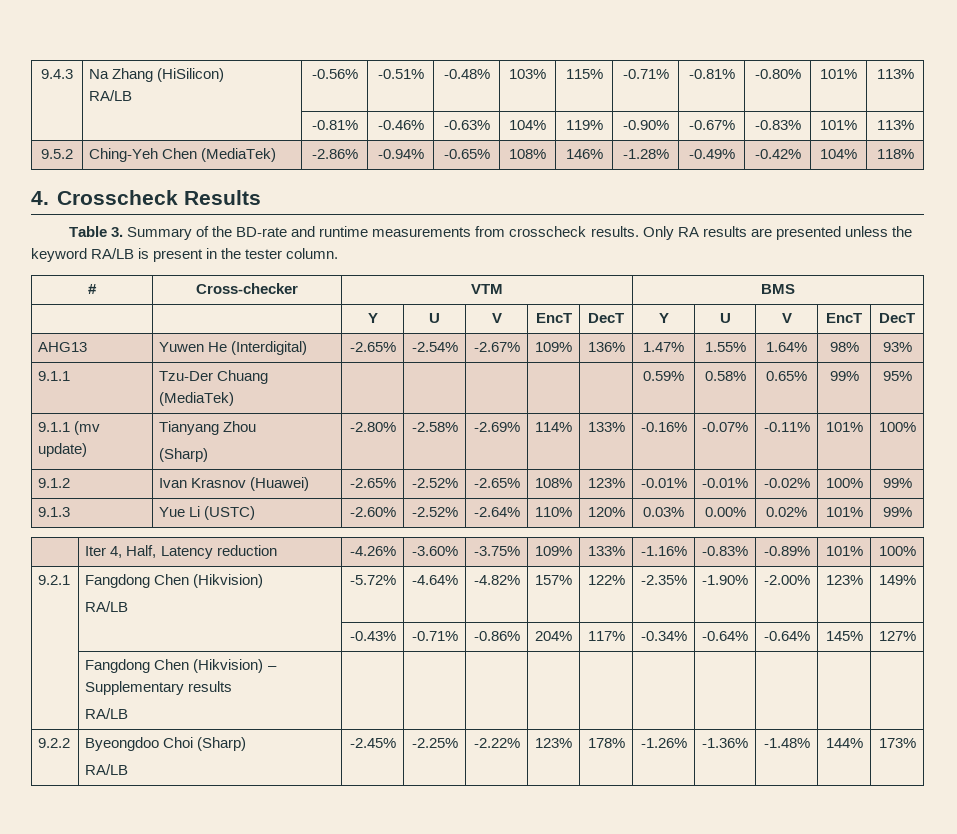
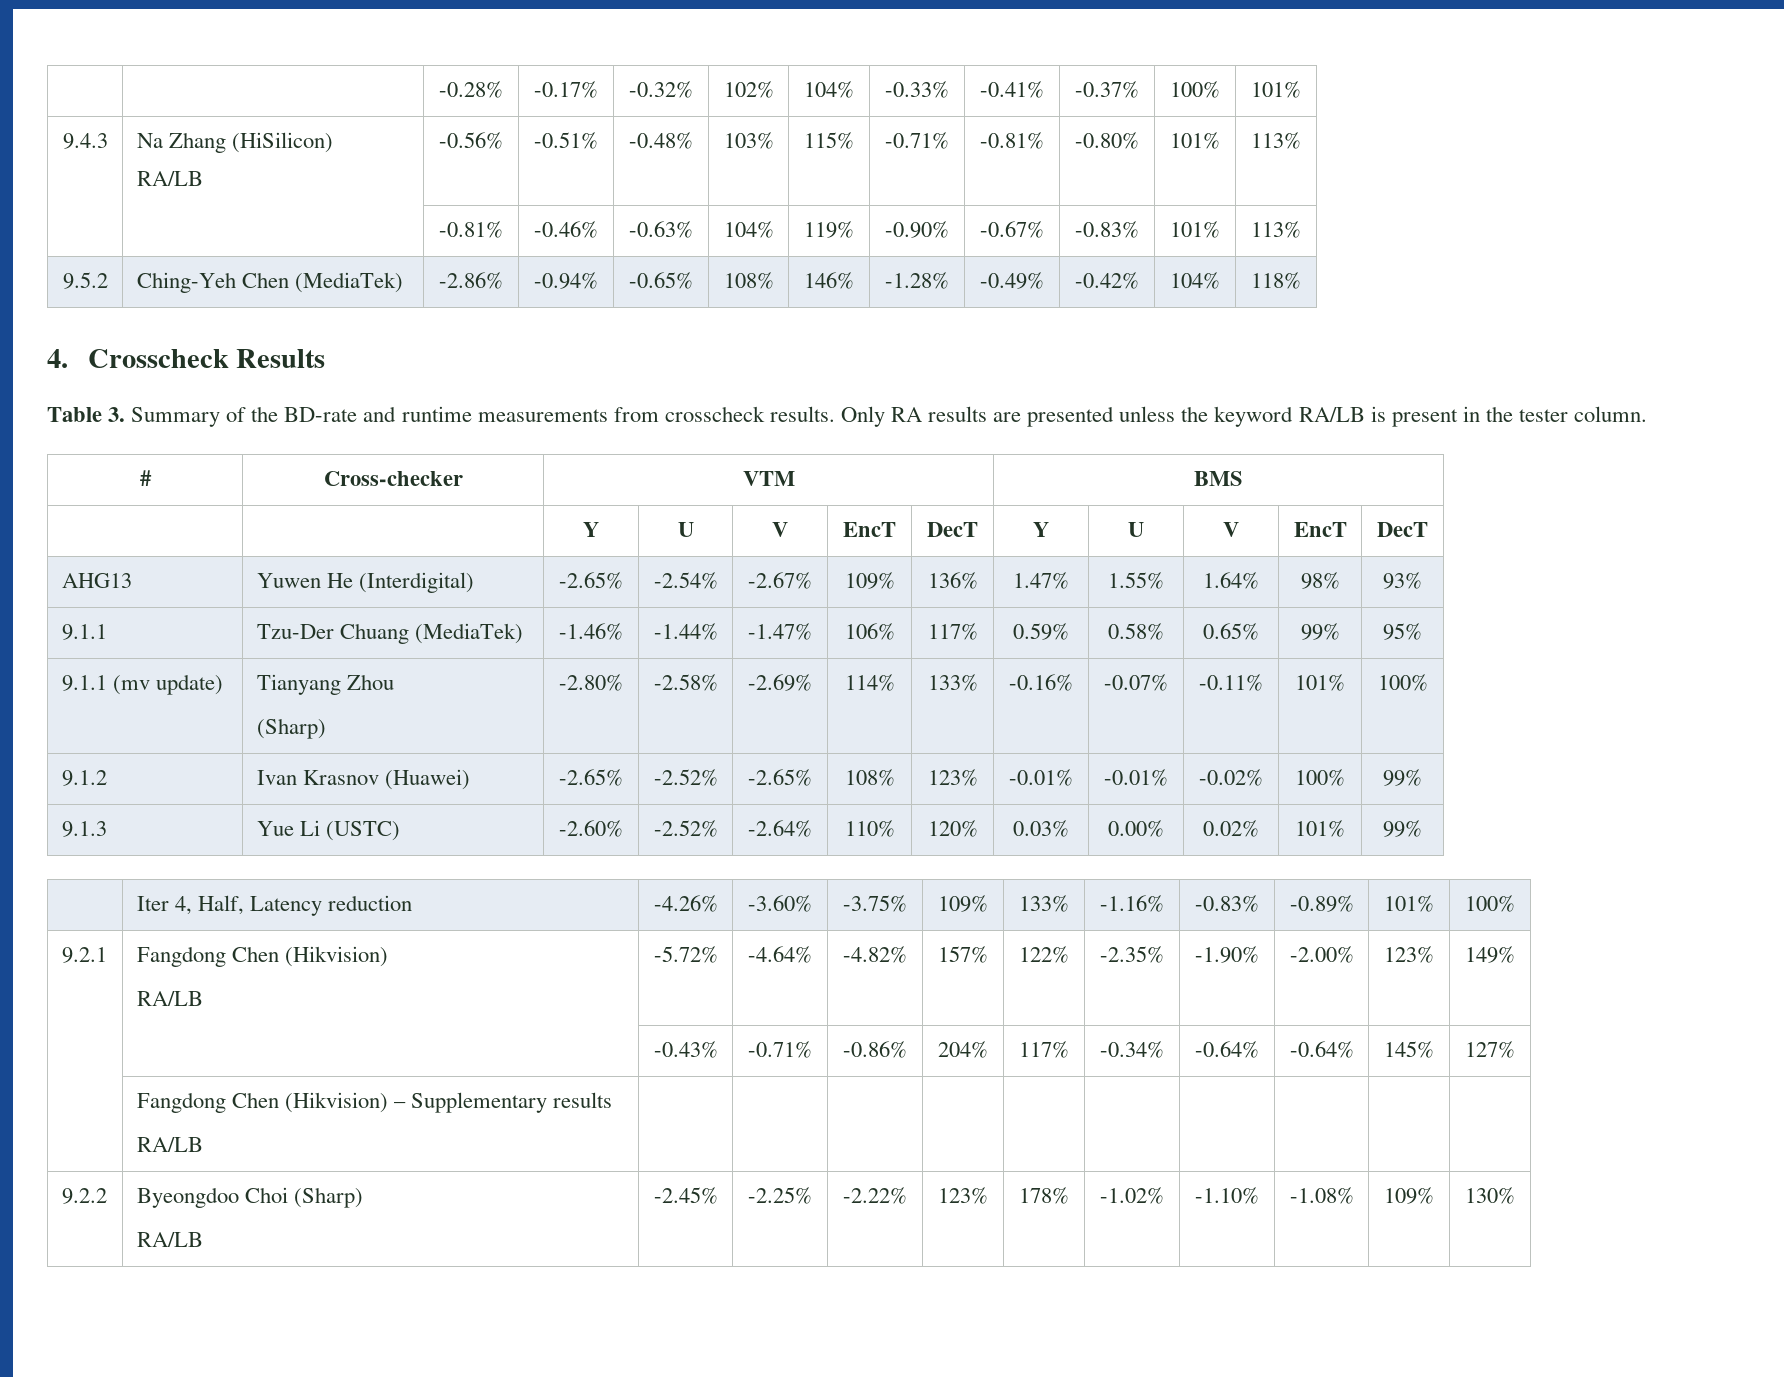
(41, 74) none -> [439,81,503,98] [534,81,598,98] [629,81,693,98] [723,81,774,98] [804,81,854,98] [885,81,949,98] [980,81,1044,98] [1075,81,1139,98] [1170,81,1220,98] [1251,81,1301,98] | | -0.28% | -0.17% | -0.32% | 102% | 104% | -0.33% | -0.41% | -0.37% | 100% | 101% //
(235, 399) | | | | -> [559,623,623,640] [653,623,718,640] [748,623,812,640] [844,623,895,640] [927,623,978,640] -1.46% | -1.44% | -1.47% | 106% | 117%
[640,738,687,748] [702,738,748,748] [763,738,810,748] [825,738,863,748] [878,738,916,748] -1.26% | -1.36% | -1.48% | 144% | 173% -> [1100,1187,1164,1204] [1195,1187,1259,1204] [1289,1187,1354,1204] [1384,1187,1434,1204] [1465,1187,1515,1204] -1.02% | -1.10% | -1.08% | 109% | 130%

